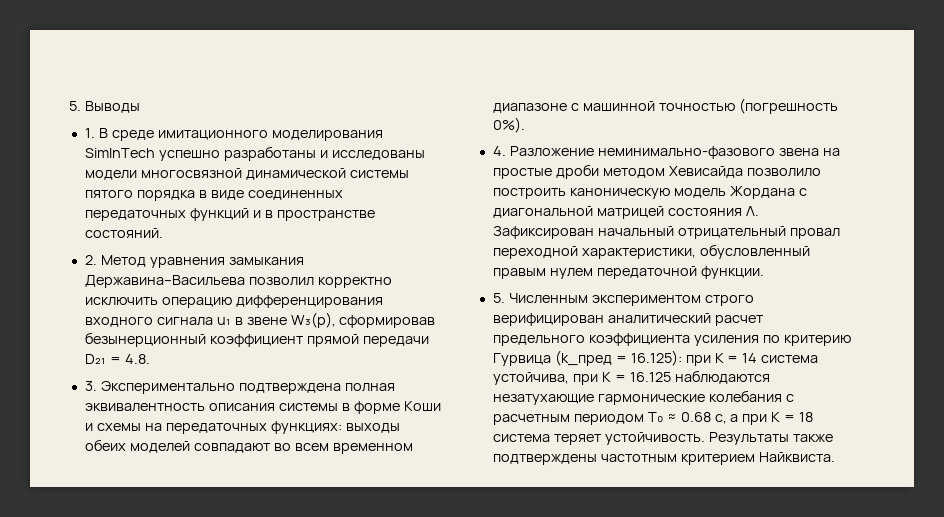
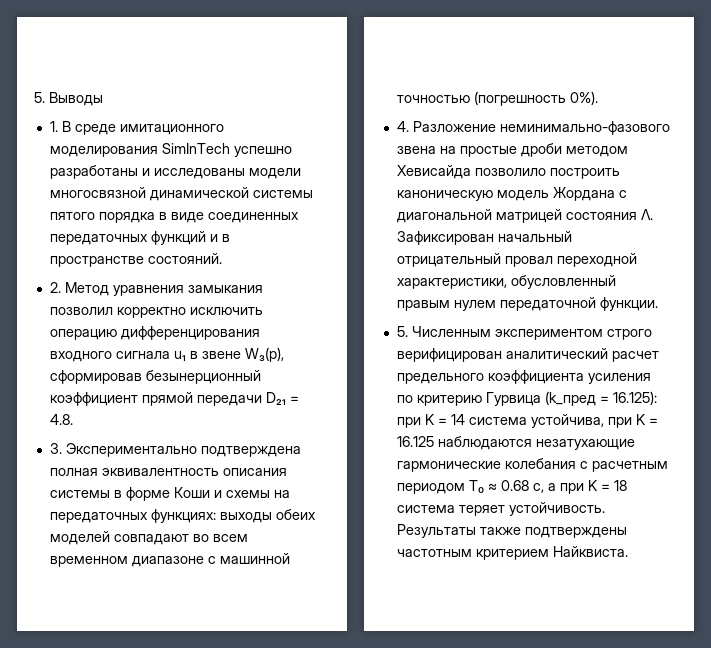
[84,275,245,288] Державина–Васильева -> (263, 289) none

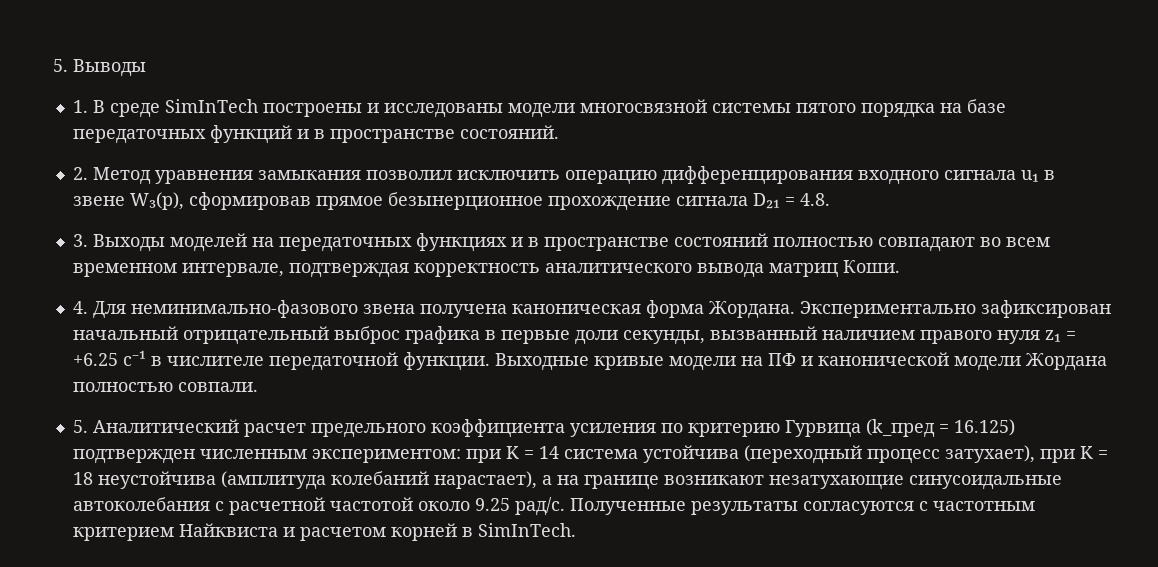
[119,124,224,135] [49,143,292,157] [49,165,138,179] имитационного моделирования SimInTech успешно разработаны -> [164,99,362,117] SimInTech построены
[149,187,249,201] динамической -> (707, 106) none
[158,212,299,223] в виде соединенных -> [939,99,1006,113] на базе
[116,307,186,318] корректно -> (452, 175) none
[145,370,261,384] [49,392,262,406] безынерционный коэффициент прямой передачи -> [315,192,748,211] прямое безынерционное прохождение сигнала
[65,443,301,457] [49,468,287,476] [49,487,290,501] [49,509,316,523] [49,531,248,545] [49,553,290,567] [396,91,598,106] Экспериментально подтверждена полная эквивалентность описания системы в форме Коши и схемы на передаточных функциях: выходы обеих моделей совпадают во всем временном диапазоне с машинной точностью (погрешность 0%). -> [92,233,1050,252] [72,260,900,278] Выходы моделей на передаточных функциях и в пространстве состояний полностью совпадают во всем временном интервале, подтверждая корректность аналитического вывода матриц Коши.
[412,121,496,132] Разложение -> [92,301,126,319] Для
[439,143,628,157] [396,165,620,179] [396,187,627,201] [396,209,653,223] [396,231,572,245] [396,253,637,267] [396,275,616,289] [396,297,658,311] [396,326,652,340] [396,348,608,362] на простые дроби методом Хевисайда позволило построить каноническую модель Жордана с диагональной матрицей состояния Λ. Зафиксирован начальный отрицательный провал переходной характеристики, обусловленный правым нулем передаточной функции. // 5. Численным экспериментом строго верифицирован аналитический -> [419,300,1111,319] [72,326,1076,345] [72,350,1107,371] [72,382,258,392] [72,419,239,433] получена каноническая форма Жордана. Экспериментально зафиксирован начальный отрицательный выброс графика в первые доли секунды, вызванный наличием правого нуля z₁ = +6.25 с⁻¹ в числителе передаточной функции. Выходные кривые модели на ПФ и канонической модели Жордана полностью совпали. // 5. Аналитический
[612,391,657,405] 16.125): -> [953,419,1015,436] [72,449,461,464] 16.125) подтвержден численным экспериментом:
[530,414,658,428] [396,436,635,450] [396,458,668,472] [396,480,627,494] [396,502,605,516] [396,524,627,538] [396,546,628,560] устойчива, при K = 16.125 наблюдаются незатухающие гармонические колебания с расчетным периодом T₀ ≈ 0.68 с, а при K = 18 система теряет устойчивость. Результаты также подтверждены частотным критерием Найквиста. -> [642,445,1108,464] [72,471,1062,490] [72,497,1035,516] [72,523,576,541] устойчива (переходный процесс затухает), при K = 18 неустойчива (амплитуда колебаний нарастает), а на границе возникают незатухающие синусоидальные автоколебания с расчетной частотой около 9.25 рад/с. Полученные результаты согласуются с частотным критерием Найквиста и расчетом корней в SimInTech.

